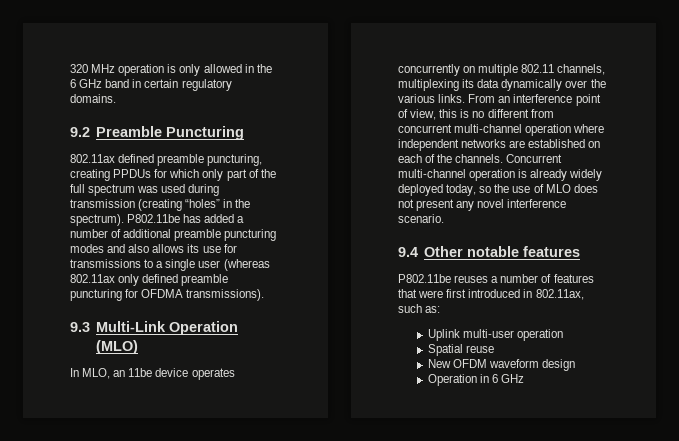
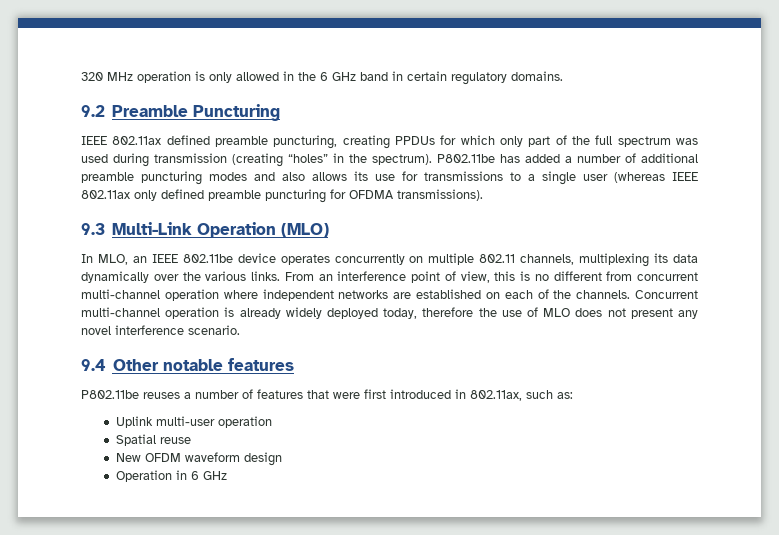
(244, 133) none -> [81,136,107,145] IEEE
(270, 265) none -> [672,172,698,181] IEEE
[128,368,153,377] 11be -> [151,254,233,263] IEEE 802.11be
[479,186,492,193] so -> [422,307,474,317] therefore

